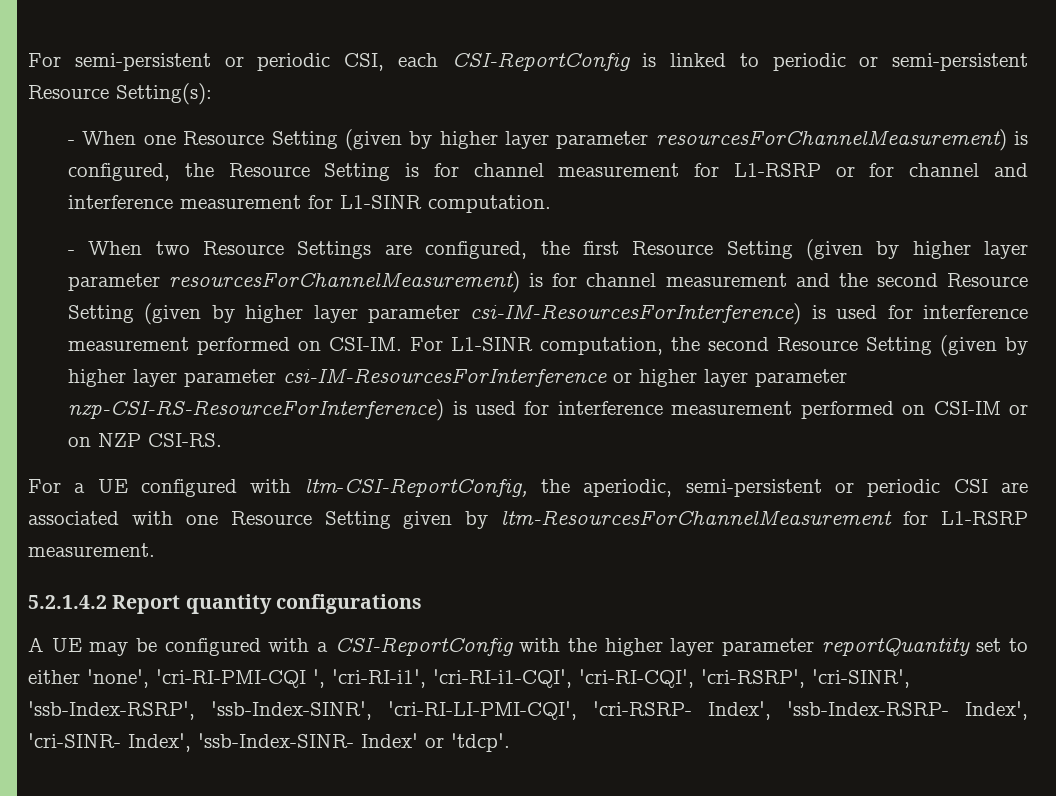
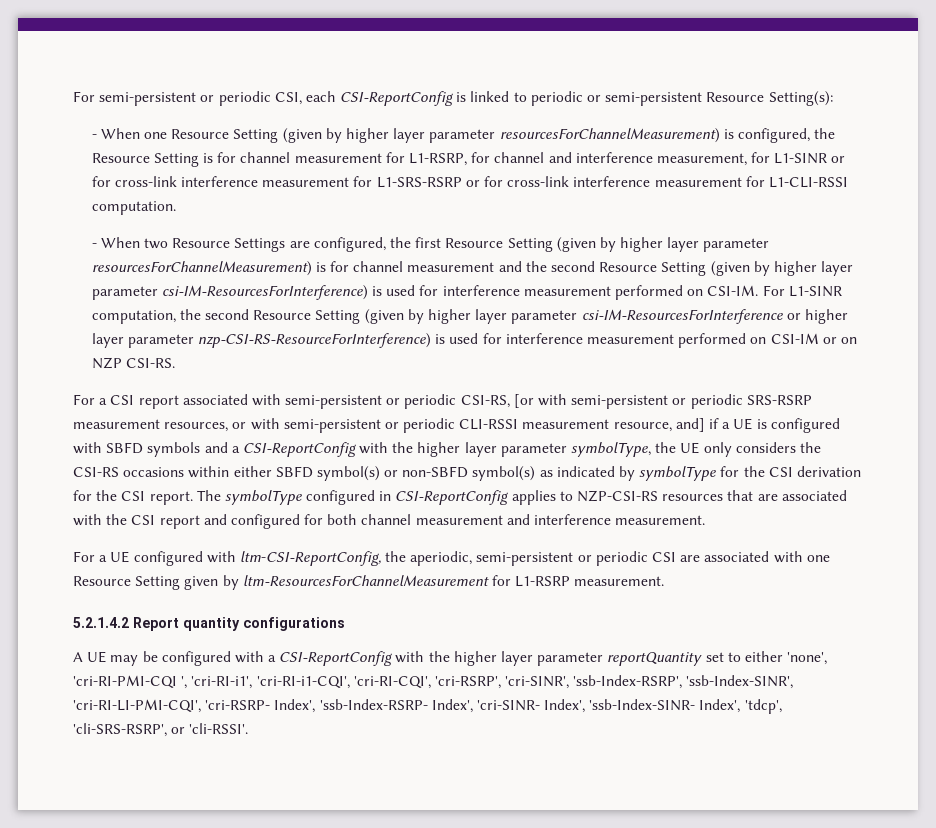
[733,163,855,177] L1-RSRP or -> [408,153,467,166] L1-RSRP,
[180,195,423,209] measurement for L1-SINR -> [656,152,846,166] [91,176,848,188] measurement, for L1-SINR or for cross-link interference measurement for L1-SRS-RSRP or for cross-link interference measurement for L1-CLI-RSSI
(223, 440) none -> [73,394,812,409] [73,418,840,433] [73,442,821,457] [73,466,861,481] [73,490,847,505] [73,514,706,529] // For a CSI report associated with semi-persistent or periodic CSI-RS, [or with semi-persistent or periodic SRS-RSRP measurement resources, or with semi-persistent or periodic CLI-RSSI measurement resource, and] if a UE is configured with SBFD symbols and a CSI-ReportConfig with the higher layer parameter symbolType, the UE only considers the CSI-RS occasions within either SBFD symbol(s) or non-SBFD symbol(s) as indicated by symbolType for the CSI derivation for the CSI report. The symbolType configured in CSI-ReportConfig applies to NZP-CSI-RS resources that are associated with the CSI report and configured for both channel measurement and interference measurement.
[361,733,510,752] Index' or 'tdcp'. -> [699,699,782,714] [73,723,249,737] Index', 'tdcp', 'cli-SRS-RSRP', or 'cli-RSSI'.

